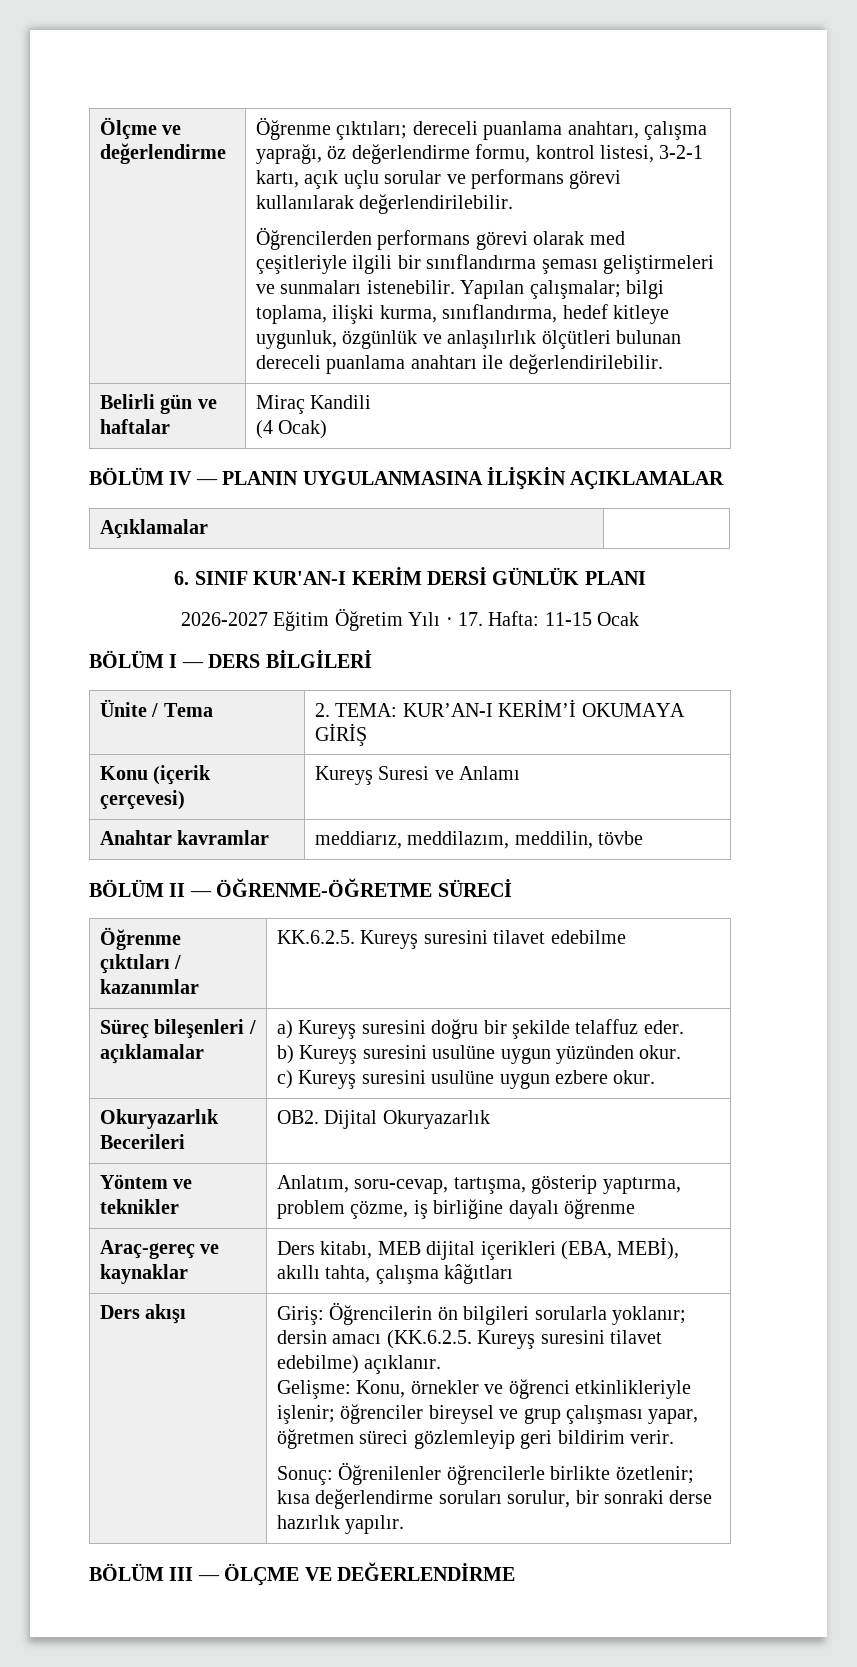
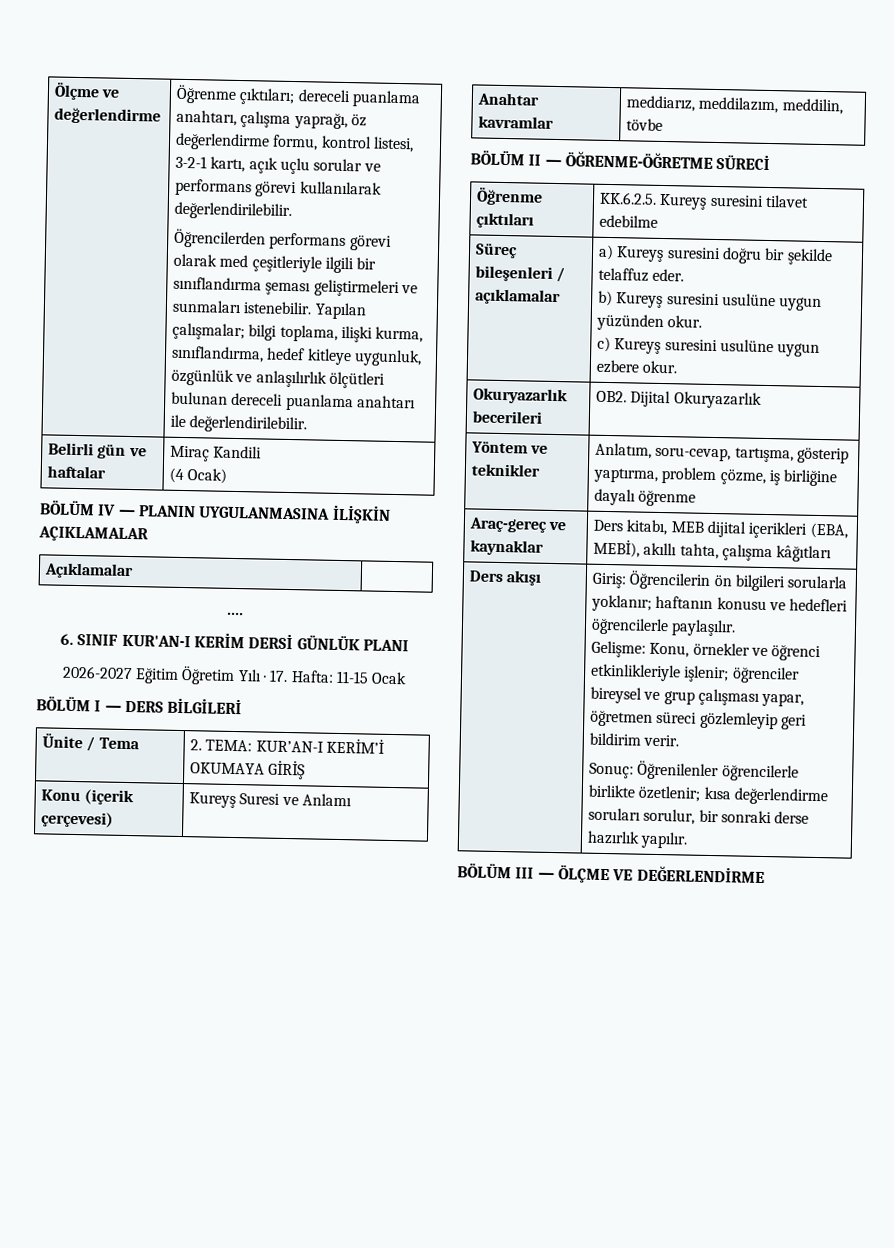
(209, 529) none -> [227,611,244,616] // ....
[174,955,182,969] [100,979,200,994] / kazanımlar -> (535, 220) none
[100,1134,186,1149] Becerileri -> [472,410,544,424] becerileri
[277,1330,663,1349] [277,1355,442,1374] dersin amacı (KK.6.2.5. Kureyş suresini tilavet edebilme) açıklanır. -> [655,595,849,612] [591,617,737,637] haftanın konusu ve hedefleri öğrencilerle paylaşılır.

